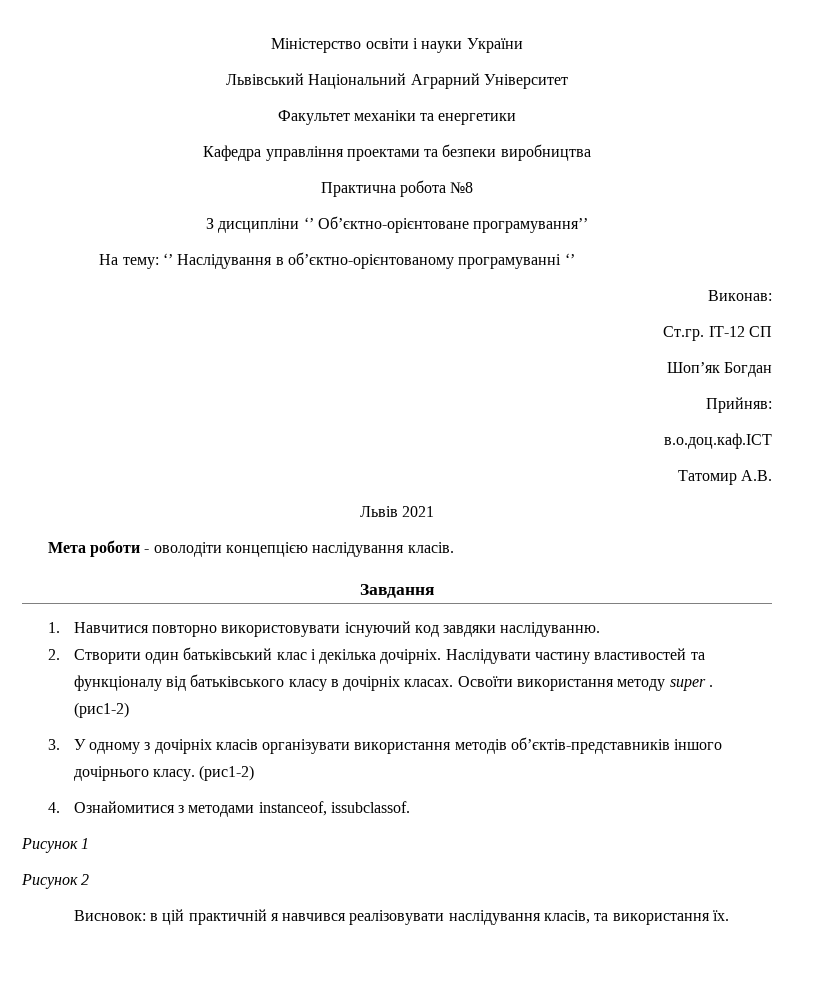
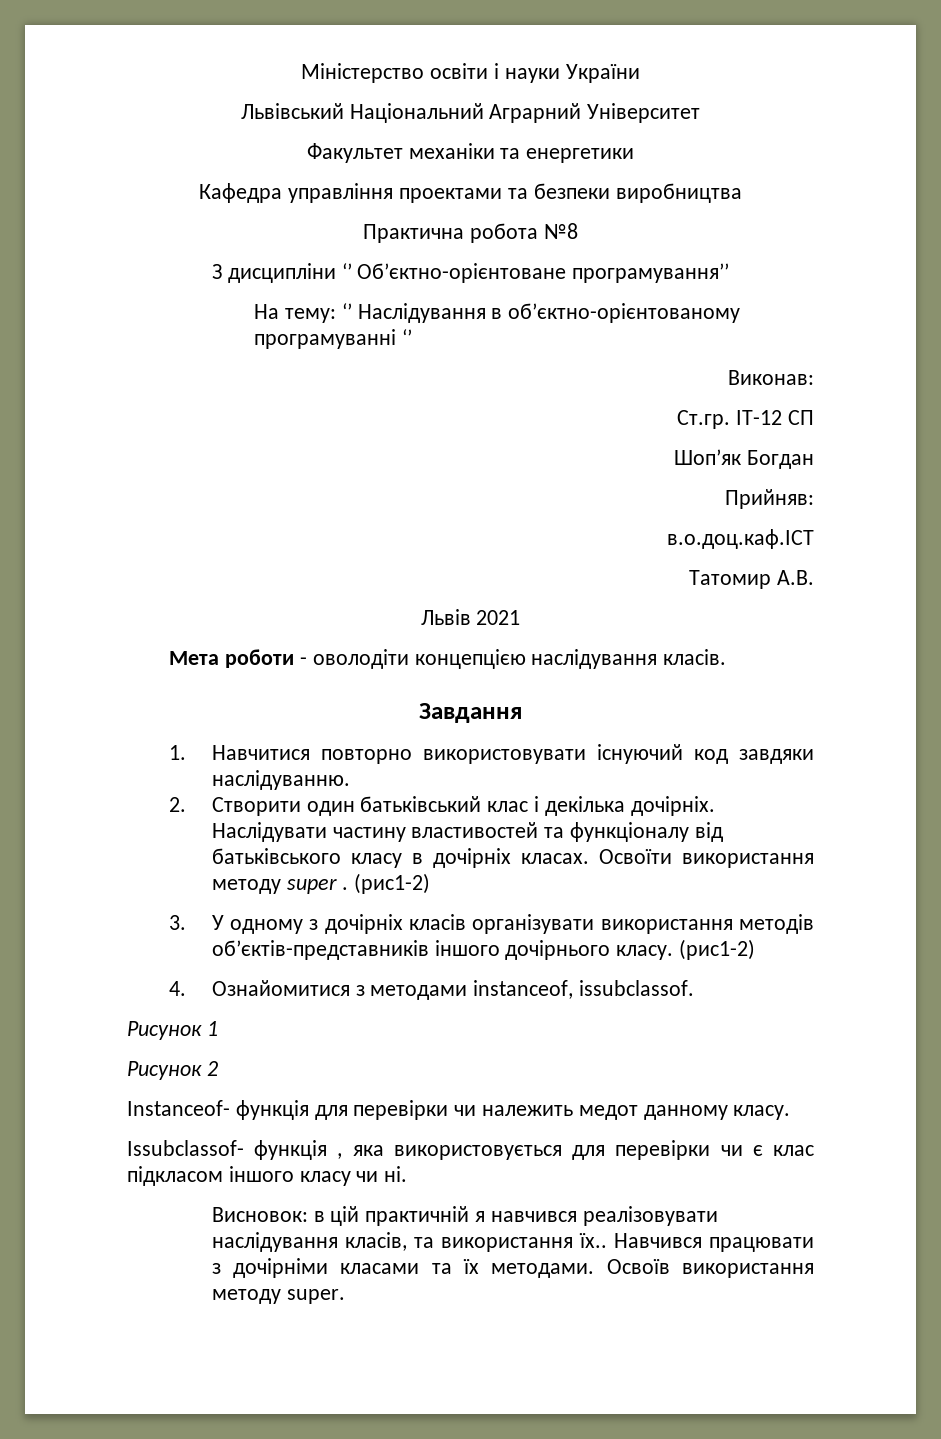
(90, 879) none -> [127,1100,791,1120] [127,1140,814,1160] [127,1166,408,1186] // Instanceof- функція для перевірки чи належить медот данному класу. // Issubclassof- функція , яка використовується для перевірки чи є клас підкласом іншого класу чи ні.
[713,910,730,921] їх. -> [578,1233,814,1252] [211,1258,815,1278] [211,1289,345,1304] їх.. Навчився працювати з дочірніми класами та їх методами. Освоїв використання методу super.

